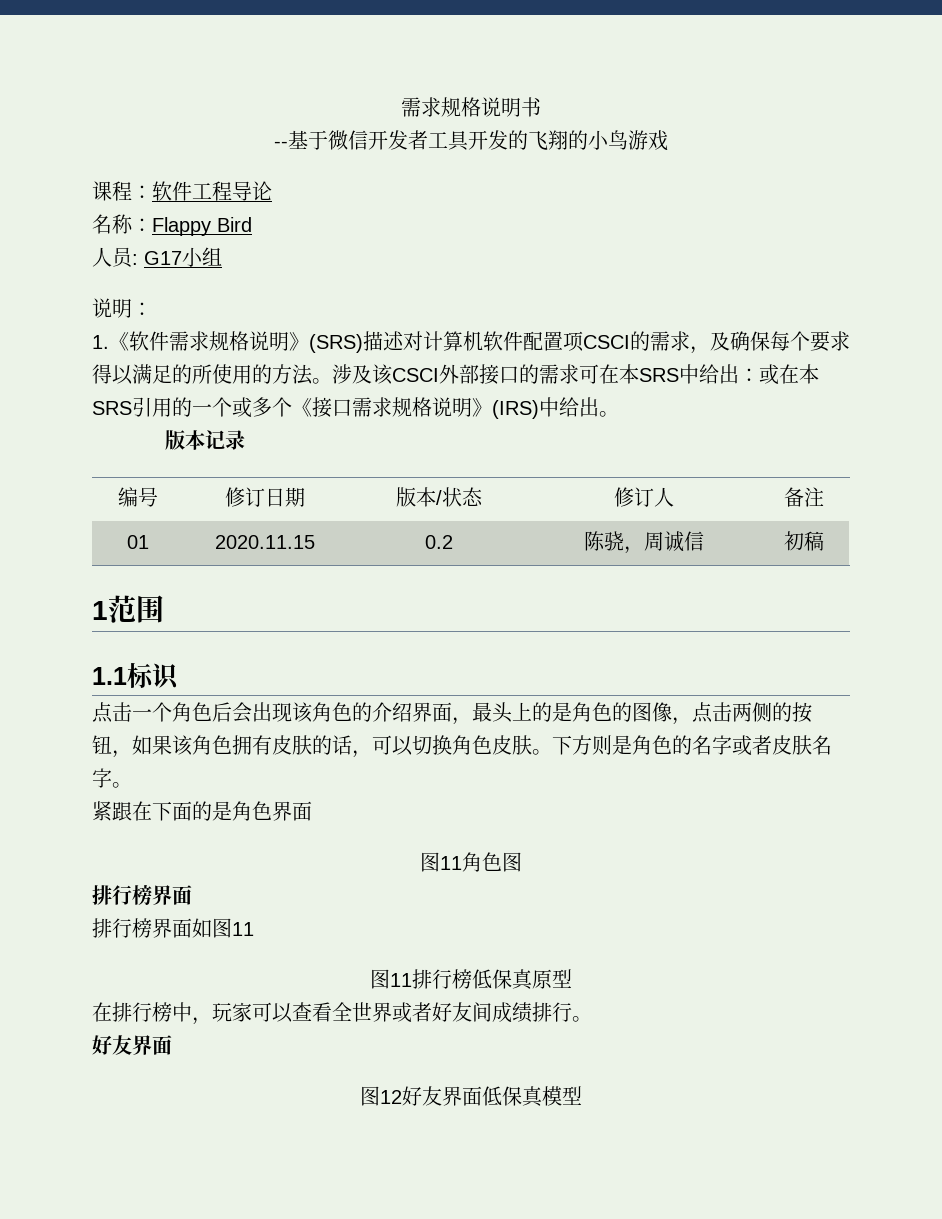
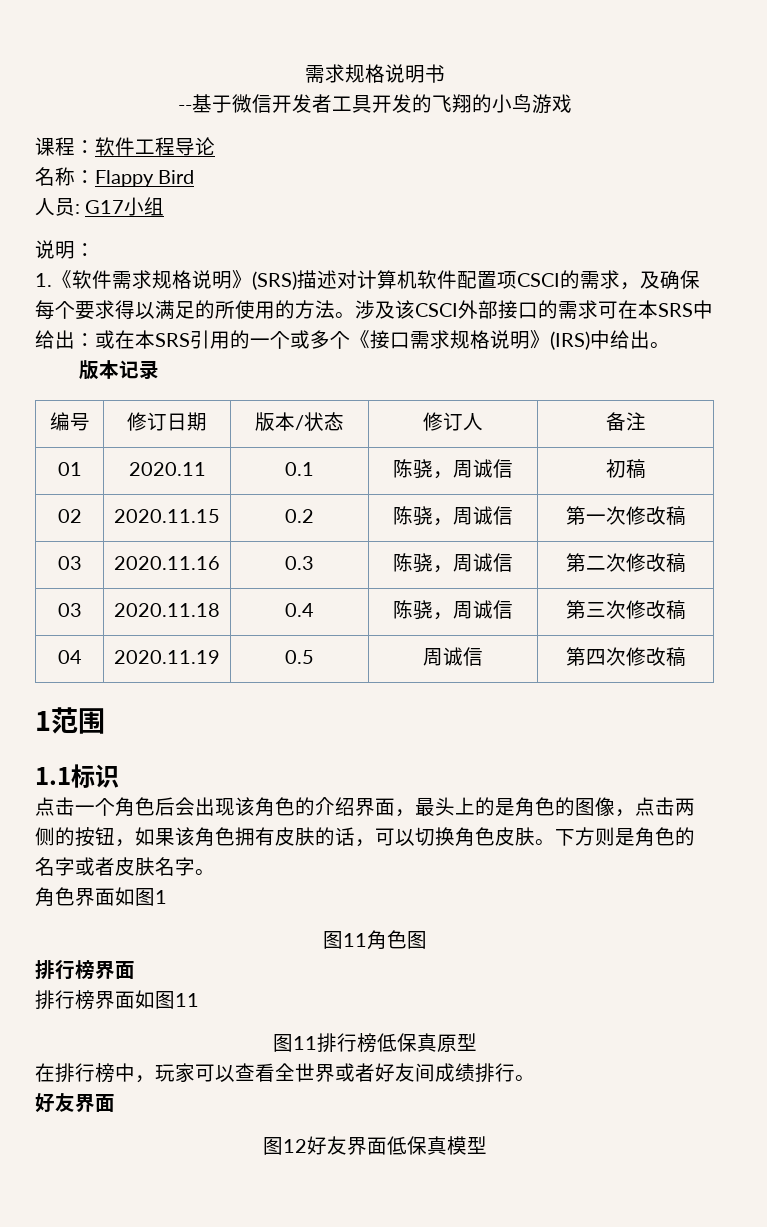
(149, 542) none -> [128,462,206,476] [285,462,314,476] [393,459,513,479] [605,459,646,479] [57,509,82,523] | 2020.11 | 0.1 | 陈骁，周诚信 | 初稿 // 02
[784,531,804,551] 初 -> [565,506,686,526] [57,556,82,570] [114,556,220,570] [285,556,314,570] [393,553,513,573] [565,553,686,573] [57,603,82,617] [114,603,220,617] [285,603,314,617] [393,600,513,620] [565,600,686,620] [57,650,82,664] [114,650,220,664] [285,650,314,664] [423,647,483,666] [565,647,666,666] 第一次修改稿 // 03 | 2020.11.16 | 0.3 | 陈骁，周诚信 | 第二次修改稿 // 03 | 2020.11.18 | 0.4 | 陈骁，周诚信 | 第三次修改稿 // 04 | 2020.11.19 | 0.5 | 周诚信 | 第四次修改
[92,801,232,821] 紧跟在下面的是 -> (215, 872) none
(312, 811) none -> [115,887,167,906] 如图1

